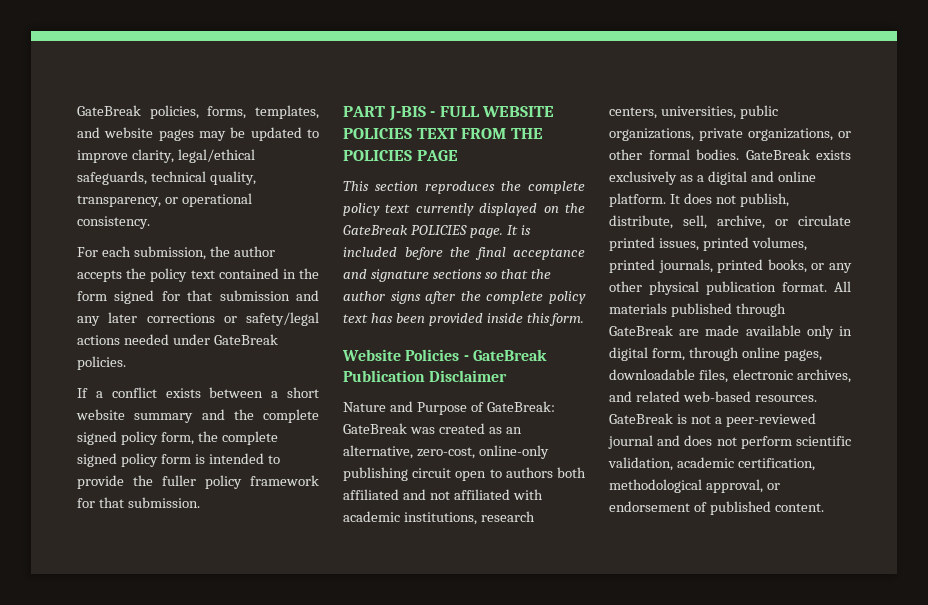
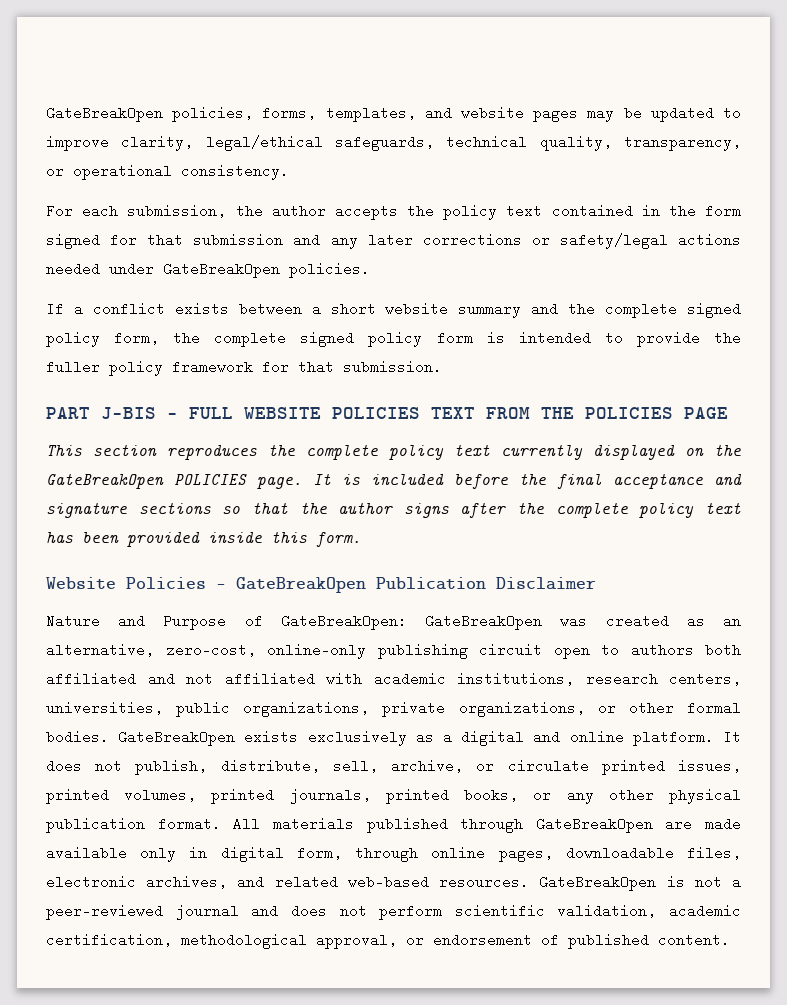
[77,105,141,116] GateBreak -> [46,106,163,122] GateBreakOpen
[213,334,278,345] GateBreak -> [163,262,280,278] GateBreakOpen
[343,225,408,235] GateBreak -> [46,474,164,489] GateBreakOpen
[472,349,547,361] GateBreak -> [236,577,366,593] GateBreakOpen
[486,401,555,412] [343,423,407,434] GateBreak: GateBreak -> [280,614,543,630] GateBreakOpen: GateBreakOpen
[745,149,810,160] GateBreak -> [118,730,236,746] GateBreakOpen
[609,325,673,336] GateBreak -> [535,817,653,833] GateBreakOpen
[609,413,673,424] GateBreak -> [539,875,657,891] GateBreakOpen

